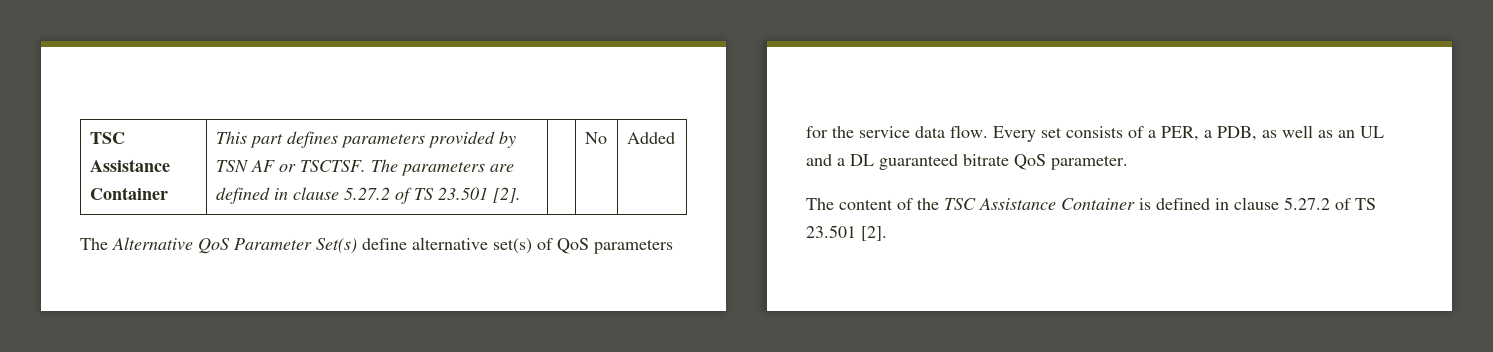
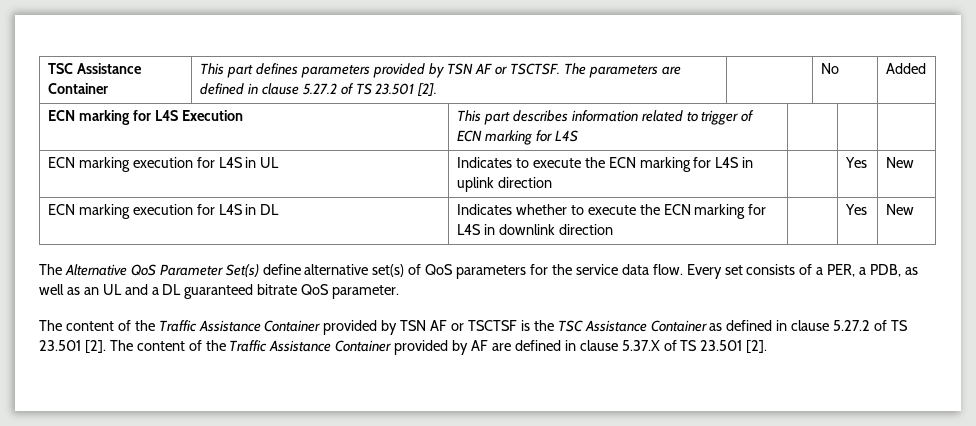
(675, 138) none -> [47,110,243,125] [456,110,755,125] [456,130,578,145] [47,157,280,172] [456,157,754,172] [456,177,552,192] [844,157,867,168] [885,157,914,168] [47,204,280,219] [456,204,767,219] [456,224,613,235] [844,204,867,215] [885,204,914,215] // ECN marking for L4S Execution | This part describes information related to trigger of ECN marking for L4S | | | // ECN marking execution for L4S in UL | Indicates to execute the ECN marking for L4S in uplink direction | | Yes | New // ECN marking execution for L4S in DL | Indicates whether to execute the ECN marking for L4S in downlink direction | | Yes | New
[944,197,1376,210] [806,225,887,241] TSC Assistance Container is defined in clause 5.27.2 of TS 23.501 [2]. -> [158,320,908,335] [39,340,768,355] Traffic Assistance Container provided by TSN AF or TSCTSF is the TSC Assistance Container as defined in clause 5.27.2 of TS 23.501 [2]. The content of the Traffic Assistance Container provided by AF are defined in clause 5.37.X of TS 23.501 [2].

